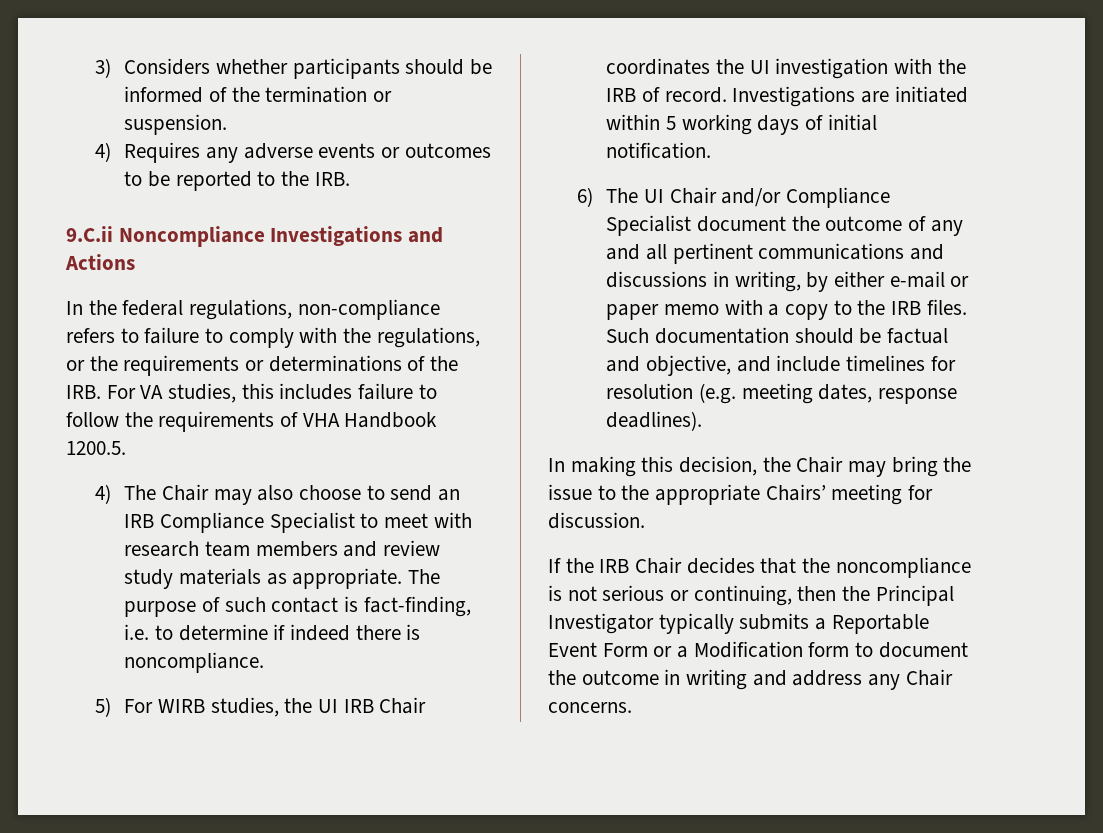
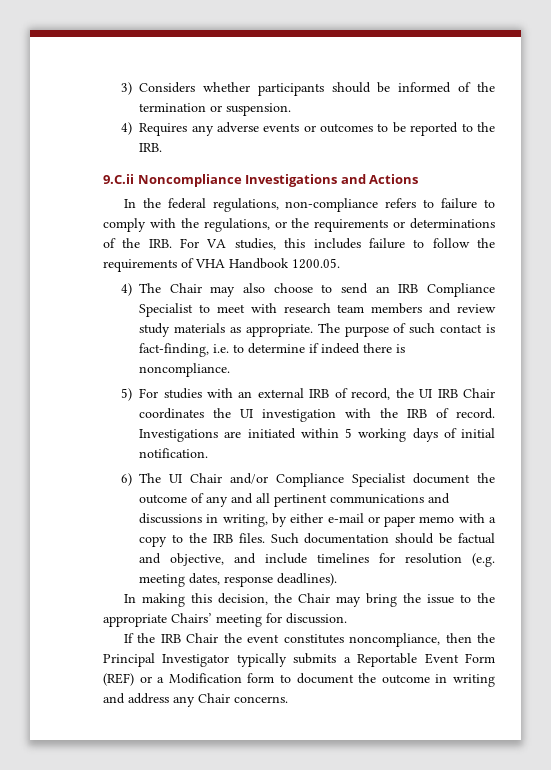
[66,441,126,455] 1200.5. -> [292,258,340,269] 1200.05.
[157,697,279,717] WIRB studies, -> [163,388,391,400] studies with an external IRB of record,
[686,557,971,578] [548,585,792,606] decides that the noncompliance is not serious or continuing, -> [223,633,441,647] the event constitutes noncompliance,
(648, 650) none -> [103,673,134,686] (REF)

